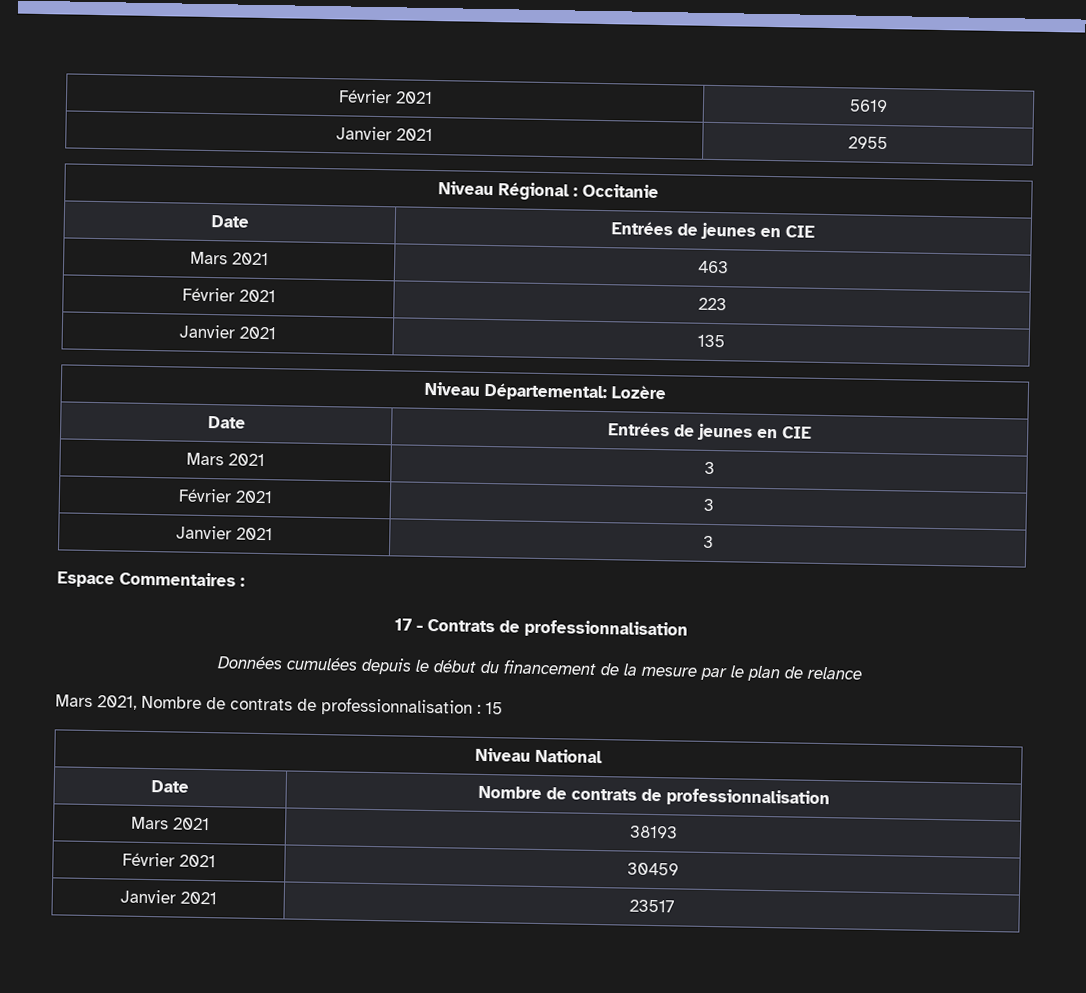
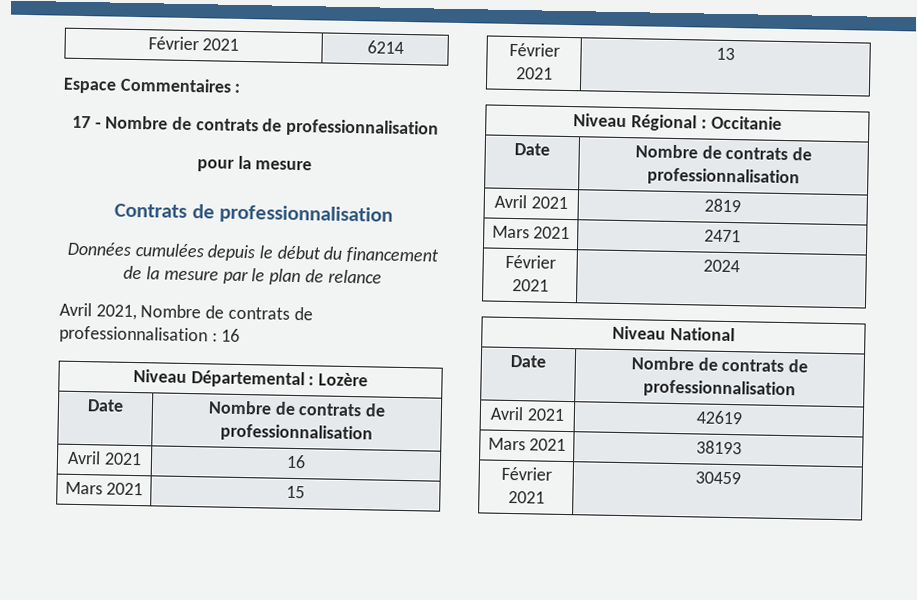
[337,89,433,104] [849,99,888,113] [336,126,433,141] [848,136,888,150] [438,181,659,201] [210,215,249,228] [611,221,815,240] [190,251,269,266] [697,260,729,274] [181,287,276,303] [697,297,727,311] [179,324,276,340] [697,334,725,348] [423,381,666,402] [207,416,246,429] [608,422,812,441] [186,452,265,467] [703,461,715,475] [177,488,273,504] [702,498,714,512] [176,525,273,541] [702,535,714,549] Février 2021 | 5619 // Janvier 2021 | 2955 // Niveau Régional : Occitanie // Date | Entrées de jeunes en CIE // Mars 2021 | 463 // Février 2021 | 223 // Janvier 2021 | 135 // Niveau Départemental: Lozère // Date | Entrées de jeunes en CIE // Mars 2021 | 3 // Février 2021 | 3 // Janvier 2021 | 3 -> [147,36,240,51] [366,40,404,54] Février 2021 | 6214
(423, 627) none -> [105,115,440,138] [196,155,313,172] Nombre de contrats de professionnalisation // pour la mesure //
[55,694,93,708] Mars -> [59,302,92,317] Avril
[485,702,503,715] 15 -> [221,328,241,342] [132,368,369,389] [87,399,124,412] [207,400,387,417] [220,423,373,443] [67,450,142,466] [286,454,306,469] [64,481,144,496] [286,485,305,499] [508,42,560,57] [515,67,553,80] [716,47,735,61] [573,113,782,132] [514,143,550,156] [634,144,813,161] [647,167,800,187] [494,194,568,210] [704,198,741,213] [491,225,571,240] [704,229,741,243] [504,254,556,269] [511,278,549,292] [703,259,740,273] 16 // Niveau Départemental : Lozère // Date | Nombre de contrats de professionnalisation // Avril 2021 | 16 // Mars 2021 | 15 // Février 2021 | 13 // Niveau Régional : Occitanie // Date | Nombre de contrats de professionnalisation // Avril 2021 | 2819 // Mars 2021 | 2471 // Février 2021 | 2024
(830, 798) none -> [490,406,565,421] [695,410,742,425] // Avril 2021 | 42619
[119,889,217,905] [628,899,675,913] // Janvier 2021 | 23517 -> (741, 478) none

